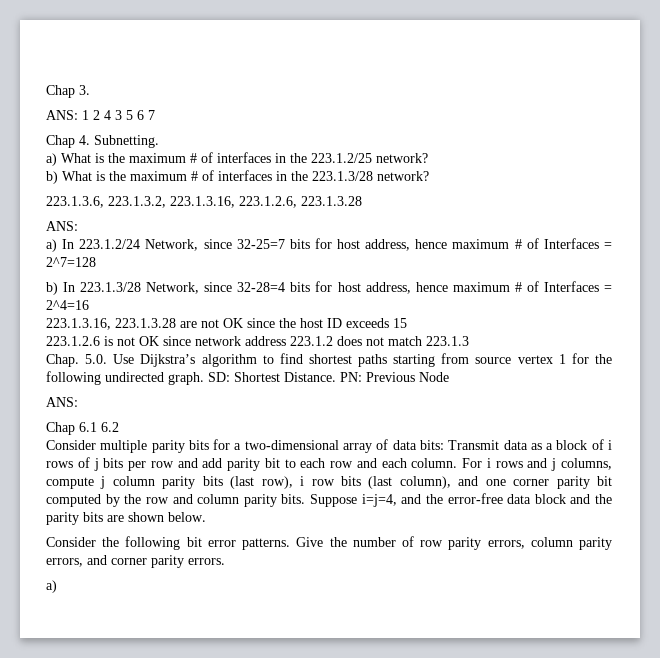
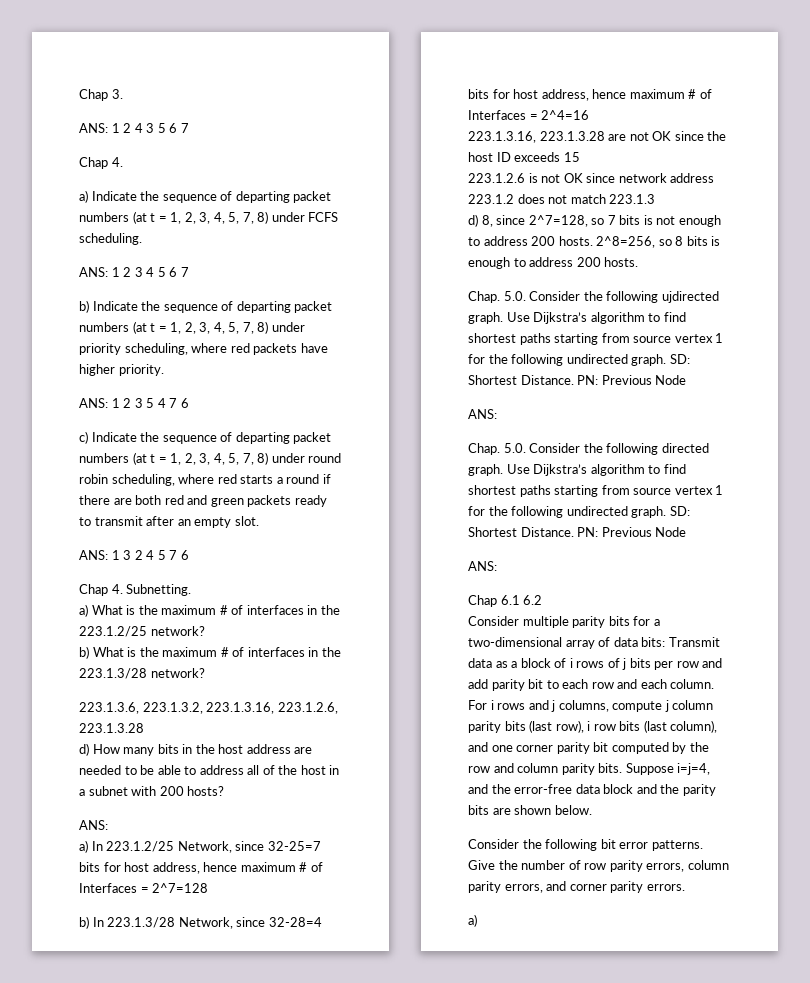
(90, 140) none -> [79,190,332,203] [79,211,339,224] [79,233,142,245] [79,267,189,277] [79,300,333,313] [79,321,305,334] [79,343,328,355] [79,364,164,376] [79,398,189,408] [79,431,332,444] [79,452,342,465] [79,474,331,486] [79,495,327,507] [79,516,259,528] [79,550,189,560] [79,584,123,596] // a) Indicate the sequence of departing packet numbers (at t = 1, 2, 3, 4, 5, 7, 8) under FCFS scheduling. // ANS: 1 2 3 4 5 6 7 // b) Indicate the sequence of departing packet numbers (at t = 1, 2, 3, 4, 5, 7, 8) under priority scheduling, where red packets have higher priority. // ANS: 1 2 3 5 4 7 6 // c) Indicate the sequence of departing packet numbers (at t = 1, 2, 3, 4, 5, 7, 8) under round robin scheduling, where red starts a round if there are both red and green packets ready to transmit after an empty slot. // ANS: 1 3 2 4 5 7 6 // Chap 4.
(362, 201) none -> [79,743,313,756] [79,765,340,775] [79,786,225,796] // d) How many bits in the host address are needed to be able to address all of the host in a subnet with 200 hosts?
[79,239,141,249] 223.1.2/24 -> [106,841,175,852] 223.1.2/25
[46,354,108,367] Chap. 5.0. -> [468,214,721,227] [468,236,721,248] [468,257,639,269] [468,291,719,303] [468,312,686,324] [468,333,724,345] [468,354,690,366] [468,375,687,385] [468,409,497,419] [468,443,709,455] [468,464,503,476] d) 8, since 2^7=128, so 7 bits is not enough to address 200 hosts. 2^8=256, so 8 bits is enough to address 200 hosts. // Chap. 5.0. Consider the following ujdirected graph. Use Dijkstra’s algorithm to find shortest paths starting from source vertex 1 for the following undirected graph. SD: Shortest Distance. PN: Previous Node // ANS: // Chap. 5.0. Consider the following directed graph.

